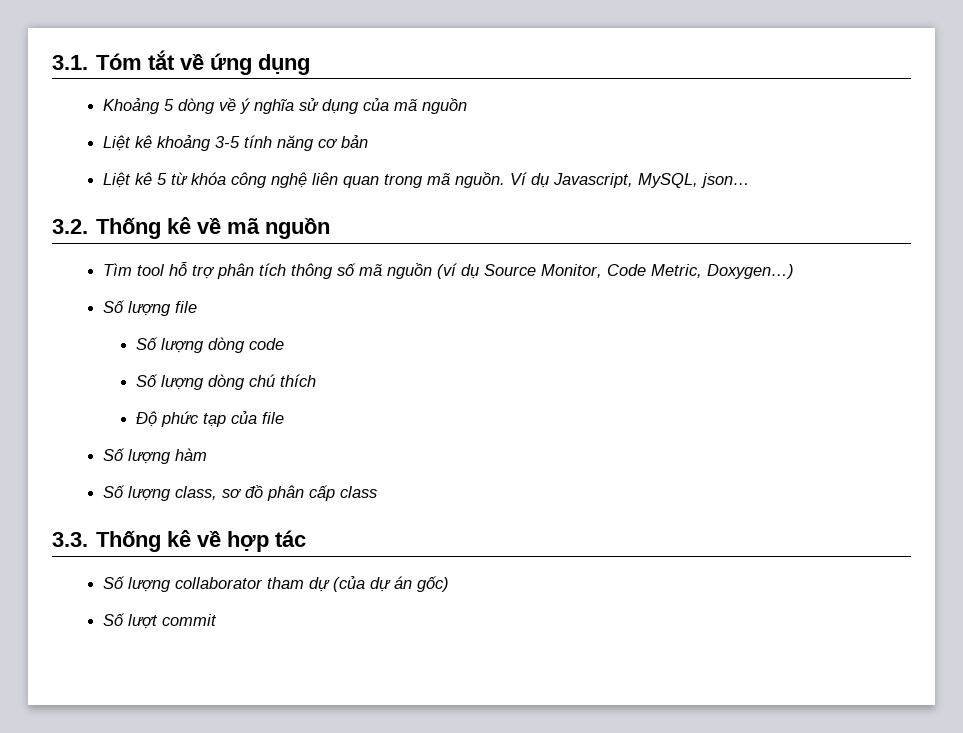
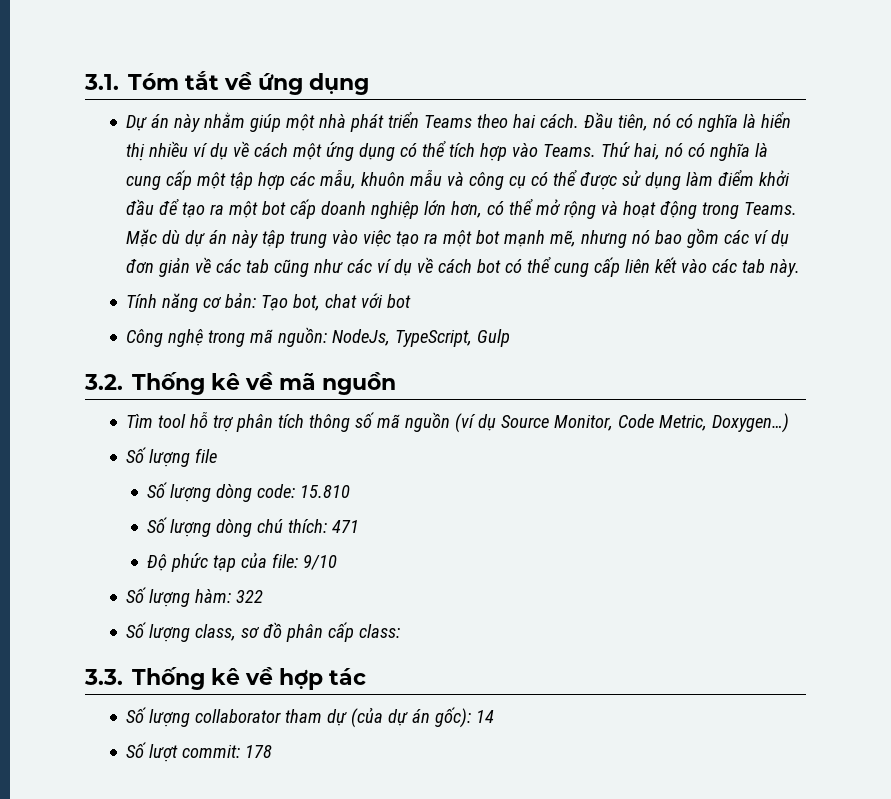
[103,98,468,114] [103,135,369,151] [103,172,751,188] Khoảng 5 dòng về ý nghĩa sử dụng của mã nguồn // Liệt kê khoảng 3-5 tính năng cơ bản // Liệt kê 5 từ khóa công nghệ liên quan trong mã nguồn. Ví dụ Javascript, MySQL, json… -> [126,112,792,132] [126,141,769,161] [126,170,791,190] [126,199,798,219] [126,228,790,248] [126,257,801,277] [126,292,412,312] [126,327,511,347] Dự án này nhằm giúp một nhà phát triển Teams theo hai cách. Đầu tiên, nó có nghĩa là hiển thị nhiều ví dụ về cách một ứng dụng có thể tích hợp vào Teams. Thứ hai, nó có nghĩa là cung cấp một tập hợp các mẫu, khuôn mẫu và công cụ có thể được sử dụng làm điểm khởi đầu để tạo ra một bot cấp doanh nghiệp lớn hơn, có thể mở rộng và hoạt động trong Teams. Mặc dù dự án này tập trung vào việc tạo ra một bot mạnh mẽ, nhưng nó bao gồm các ví dụ đơn giản về các tab cũng như các ví dụ về cách bot có thể cung cấp liên kết vào các tab này. // Tính năng cơ bản: Tạo bot, chat với bot // Công nghệ trong mã nguồn: NodeJs, TypeScript, Gulp
[248,338,284,350] code -> [257,484,351,498] code: 15.810
[279,374,316,387] thích -> [288,519,360,533] thích: 471
[261,412,284,424] [103,448,208,464] file // Số lượng hàm -> [272,553,338,570] [126,587,264,607] file: 9/10 // Số lượng hàm: 322
[340,486,378,498] class -> [359,624,401,638] class:
[417,576,450,592] gốc) -> [435,707,495,728] gốc): 14
[162,614,218,626] commit -> [182,745,273,758] commit: 178

